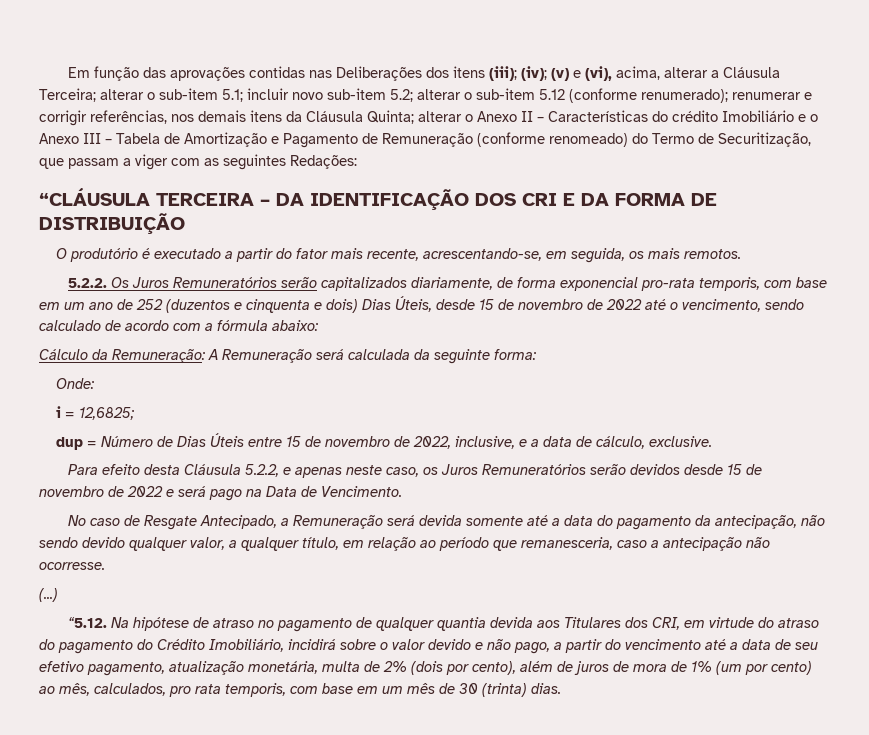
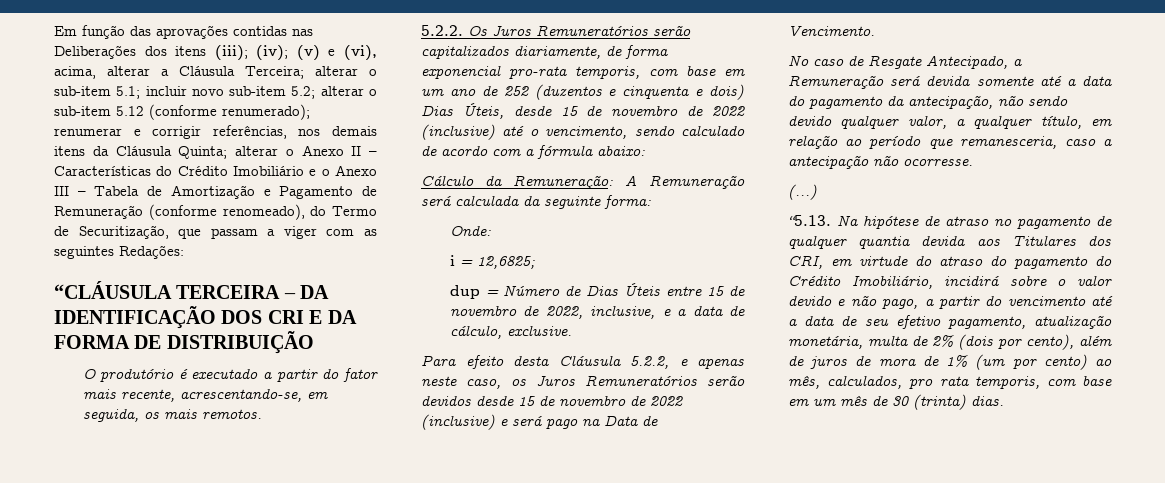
[672,110,718,122] crédito -> [177,166,228,176] Crédito
[549,133,628,147] renomeado) -> [222,204,305,220] renomeado),
(642, 304) none -> [421,124,495,140] (inclusive)
(163, 491) none -> [421,414,495,430] (inclusive)
[68,617,108,628] “5.12. -> [788,215,831,226] “5.13.

